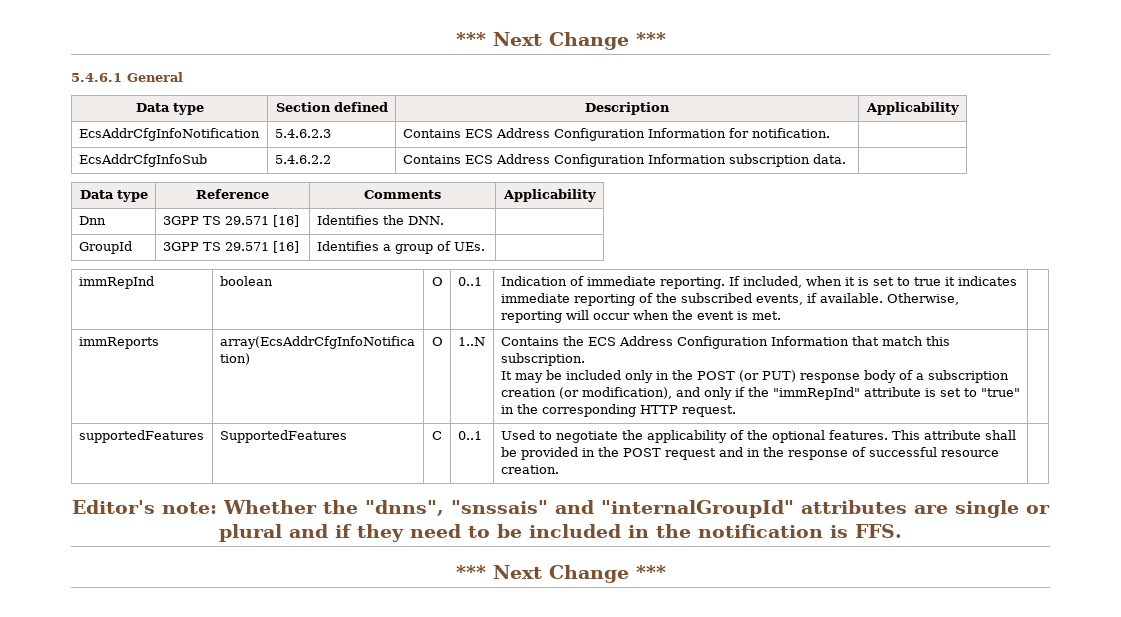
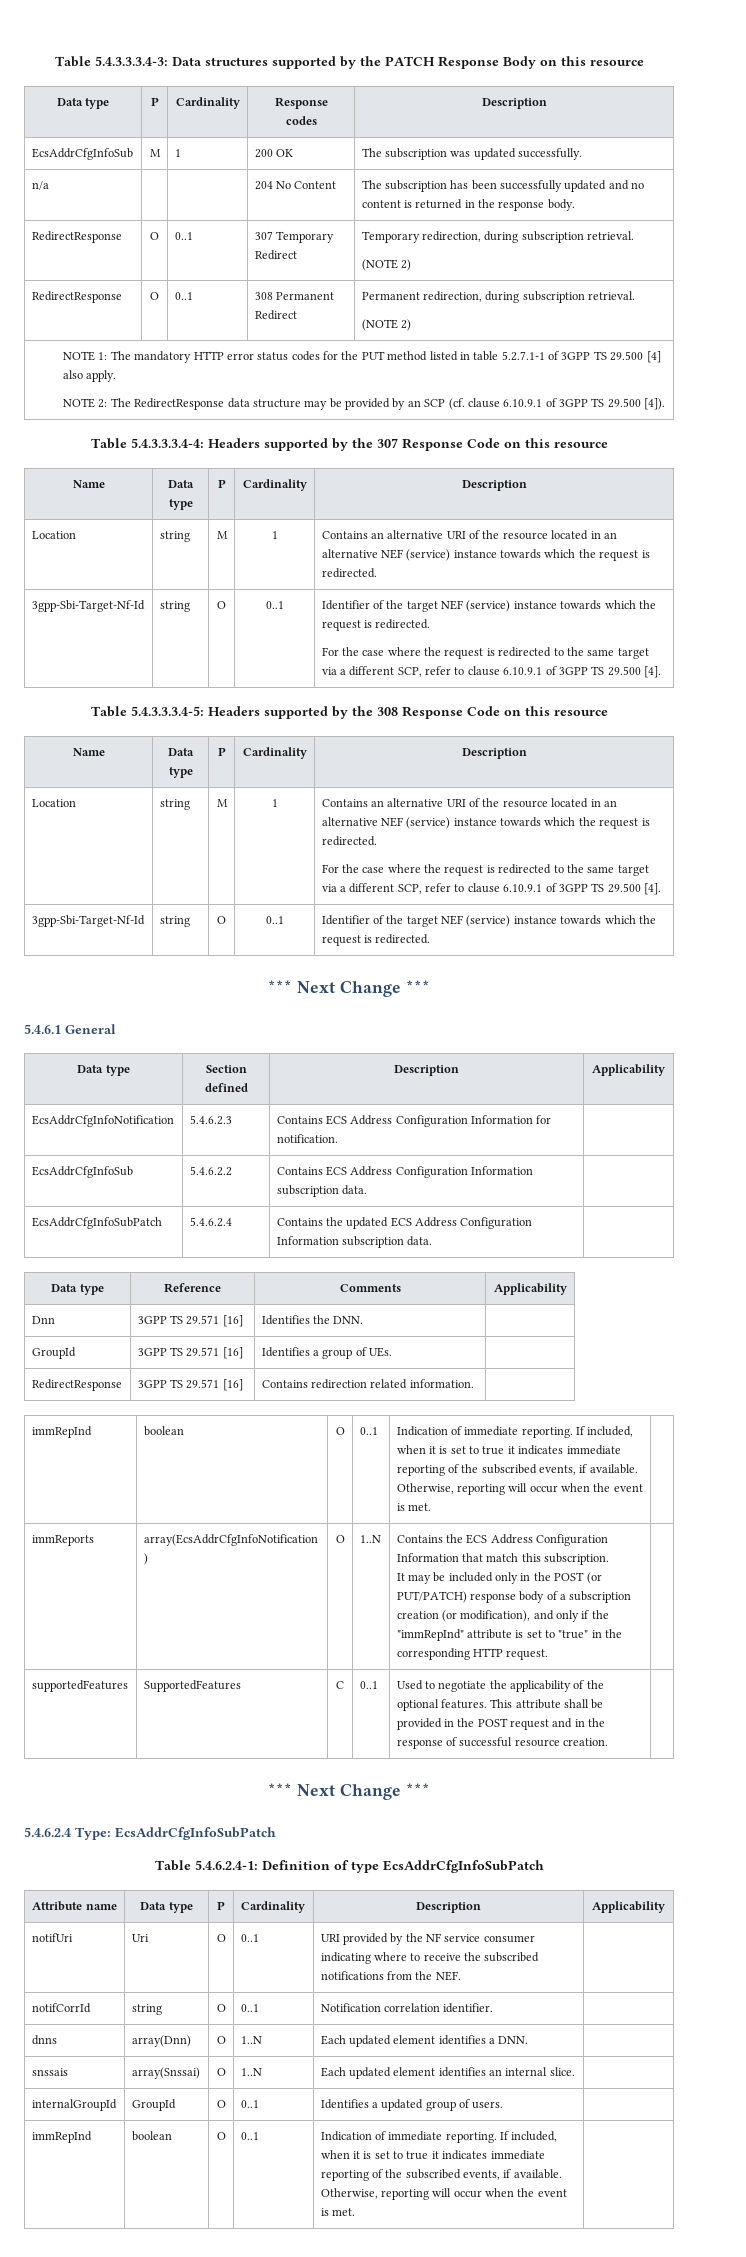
(455, 39) none -> [54,56,644,69] [56,98,110,109] [150,97,159,106] [175,97,240,109] [274,97,328,109] [285,116,317,125] [481,98,547,109] [31,148,133,160] [149,149,161,157] [174,149,181,157] [254,149,293,158] [361,148,583,160] [31,181,49,190] [254,181,337,190] [361,180,645,192] [361,199,575,211] [31,231,122,243] [150,232,159,240] [174,232,193,240] [254,231,334,243] [254,250,297,260] [361,231,635,243] [361,259,411,271] [31,291,122,303] [150,292,159,300] [174,292,193,300] [254,292,334,300] [254,310,297,320] [361,291,636,303] [361,319,411,331] [63,351,661,363] [63,370,117,382] [63,398,666,410] [90,438,608,451] [72,480,105,488] [168,480,194,488] [168,499,193,510] [217,479,226,488] [242,479,307,491] [461,480,527,491] [31,531,76,539] [159,531,190,542] [216,531,228,539] [271,531,278,539] [321,530,617,540] [321,549,650,561] [321,568,377,578] [31,600,145,612] [159,601,190,612] [217,601,226,609] [265,601,284,609] [321,600,656,612] [321,619,431,631] [321,647,649,659] [321,666,662,678] [90,706,608,719] [72,748,105,756] [168,748,194,756] [168,767,193,778] [217,747,226,756] [242,747,307,759] [461,748,527,759] [31,799,76,807] [159,799,190,810] [216,799,228,807] [271,799,278,807] [321,798,617,808] [321,817,650,829] [321,836,377,846] [321,864,649,876] [321,883,662,895] [31,915,145,927] [159,916,190,927] [217,916,226,924] [265,916,284,924] [321,915,656,927] [321,934,431,946] Table 5.4.3.3.3.4-3: Data structures supported by the PATCH Response Body on this resource // Data type | P | Cardinality | Response // codes | Description // EcsAddrCfgInfoSub | M | 1 | 200 OK | The subscription was updated successfully. // n/a | | | 204 No Content | The subscription has been successfully updated and no content is returned in the response body. // RedirectResponse | O | 0..1 | 307 Temporary Redirect | Temporary redirection, during subscription retrieval. // (NOTE 2) // RedirectResponse | O | 0..1 | 308 Permanent Redirect | Permanent redirection, during subscription retrieval. // (NOTE 2) // NOTE 1: The mandatory HTTP error status codes for the PUT method listed in table 5.2.7.1-1 of 3GPP TS 29.500 [4] also apply. // NOTE 2: The RedirectResponse data structure may be provided by an SCP (cf. clause 6.10.9.1 of 3GPP TS 29.500 [4]). // Table 5.4.3.3.3.4-4: Headers supported by the 307 Response Code on this resource // Name | Data type | P | Cardinality | Description // Location | string | M | 1 | Contains an alternative URI of the resource located in an alternative NEF (service) instance towards which the request is redirected. // 3gpp-Sbi-Target-Nf-Id | string | O | 0..1 | Identifier of the target NEF (service) instance towards which the request is redirected. // For the case where the request is redirected to the same target via a different SCP, refer to clause 6.10.9.1 of 3GPP TS 29.500 [4]. // Table 5.4.3.3.3.4-5: Headers supported by the 308 Response Code on this resource // Name | Data type | P | Cardinality | Description // Location | string | M | 1 | Contains an alternative URI of the resource located in an alternative NEF (service) instance towards which the request is redirected. // For the case where the request is redirected to the same target via a different SCP, refer to clause 6.10.9.1 of 3GPP TS 29.500 [4]. // 3gpp-Sbi-Target-Nf-Id | string | O | 0..1 | Identifier of the target NEF (service) instance towards which the request is redirected. //
(846, 159) none -> [31,1217,162,1229] [189,1217,232,1227] [276,1217,533,1229] [276,1236,433,1248] // EcsAddrCfgInfoSubPatch | 5.4.6.2.4 | Contains the updated ECS Address Configuration Information subscription data. |
(485, 246) none -> [31,1379,122,1391] [137,1379,243,1391] [261,1379,474,1389] // RedirectResponse | 3GPP TS 29.571 [16] | Contains redirection related information. |
[761,370,796,382] PUT) -> [396,1591,467,1603] PUT/PATCH)
[72,500,1050,518] [219,524,902,542] [455,565,666,583] Editor's note: Whether the "dnns", "snssais" and "internalGroupId" attributes are single or plural and if they need to be included in the notification is FFS. // *** Next Change *** -> [268,1783,430,1800] [24,1827,276,1840] [154,1860,544,1873] [32,1901,117,1911] [140,1902,193,1913] [217,1901,225,1910] [240,1901,305,1913] [416,1902,481,1913] [592,1901,665,1913] [31,1933,73,1942] [131,1934,149,1942] [216,1934,226,1942] [240,1934,259,1942] [320,1933,535,1945] [320,1952,540,1964] [320,1971,461,1981] [31,2003,91,2013] [131,2004,162,2015] [216,2004,226,2012] [240,2004,259,2012] [320,2003,494,2013] [31,2035,57,2045] [131,2035,191,2047] [216,2036,226,2044] [240,2036,262,2044] [320,2035,529,2047] [31,2068,68,2076] [131,2067,200,2079] [216,2068,226,2076] [240,2068,262,2076] [320,2067,575,2079] [31,2099,117,2111] [131,2099,176,2111] [216,2100,226,2108] [240,2100,259,2108] [320,2099,504,2111] [31,2131,92,2143] [131,2131,172,2141] [216,2132,226,2140] [240,2132,259,2140] [320,2131,558,2143] [320,2150,545,2160] [320,2169,562,2181] [320,2188,567,2200] [320,2208,355,2216] *** Next Change *** // 5.4.6.2.4 Type: EcsAddrCfgInfoSubPatch // Table 5.4.6.2.4-1: Definition of type EcsAddrCfgInfoSubPatch // Attribute name | Data type | P | Cardinality | Description | Applicability // notifUri | Uri | O | 0..1 | URI provided by the NF service consumer indicating where to receive the subscribed notifications from the NEF. | // notifCorrId | string | O | 0..1 | Notification correlation identifier. | // dnns | array(Dnn) | O | 1..N | Each updated element identifies a DNN. | // snssais | array(Snssai) | O | 1..N | Each updated element identifies an internal slice. | // internalGroupId | GroupId | O | 0..1 | Identifies a updated group of users. | // immRepInd | boolean | O | 0..1 | Indication of immediate reporting. If included, when it is set to true it indicates immediate reporting of the subscribed events, if available. Otherwise, reporting will occur when the event is met. |

